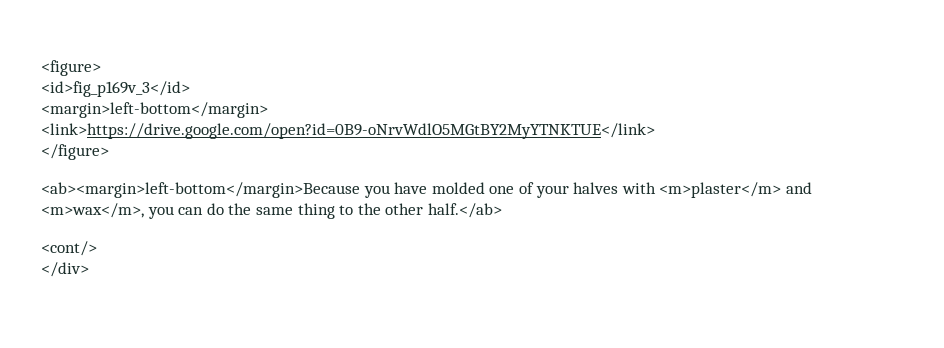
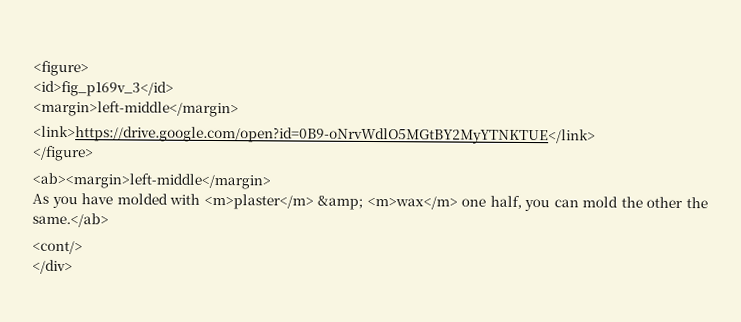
[41,102,268,118] <margin>left-bottom</margin> -> [33,100,239,118] <margin>left-middle</margin>
[41,182,360,198] <ab><margin>left-bottom</margin>Because -> [32,172,271,190] [32,193,49,204] <ab><margin>left-middle</margin> // As
[489,182,812,198] [41,203,502,219] one of your halves with <m>plaster</m> and <m>wax</m>, you can do the same thing to the other half.</ab> -> [169,193,708,212] [32,212,109,228] with <m>plaster</m> &amp; <m>wax</m> one half, you can mold the other the same.</ab>

